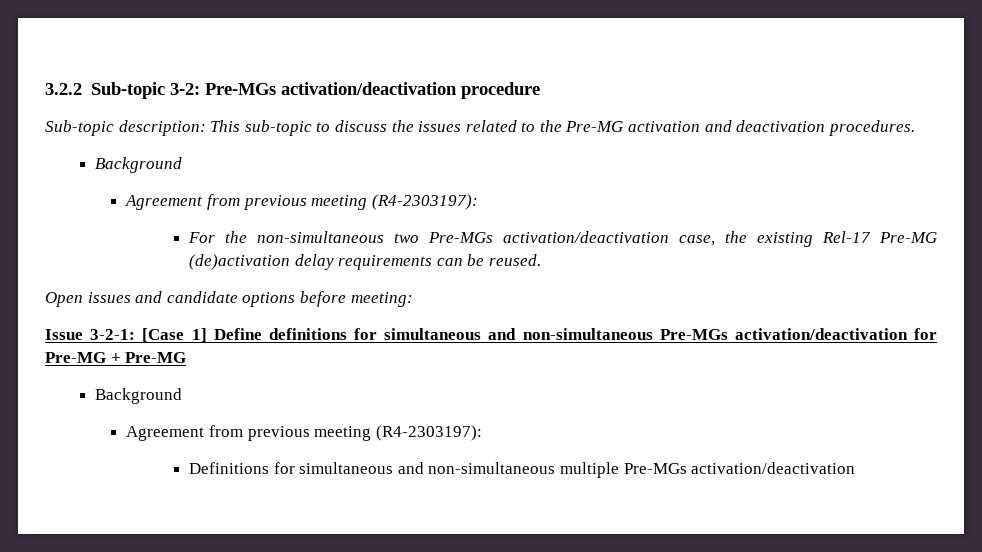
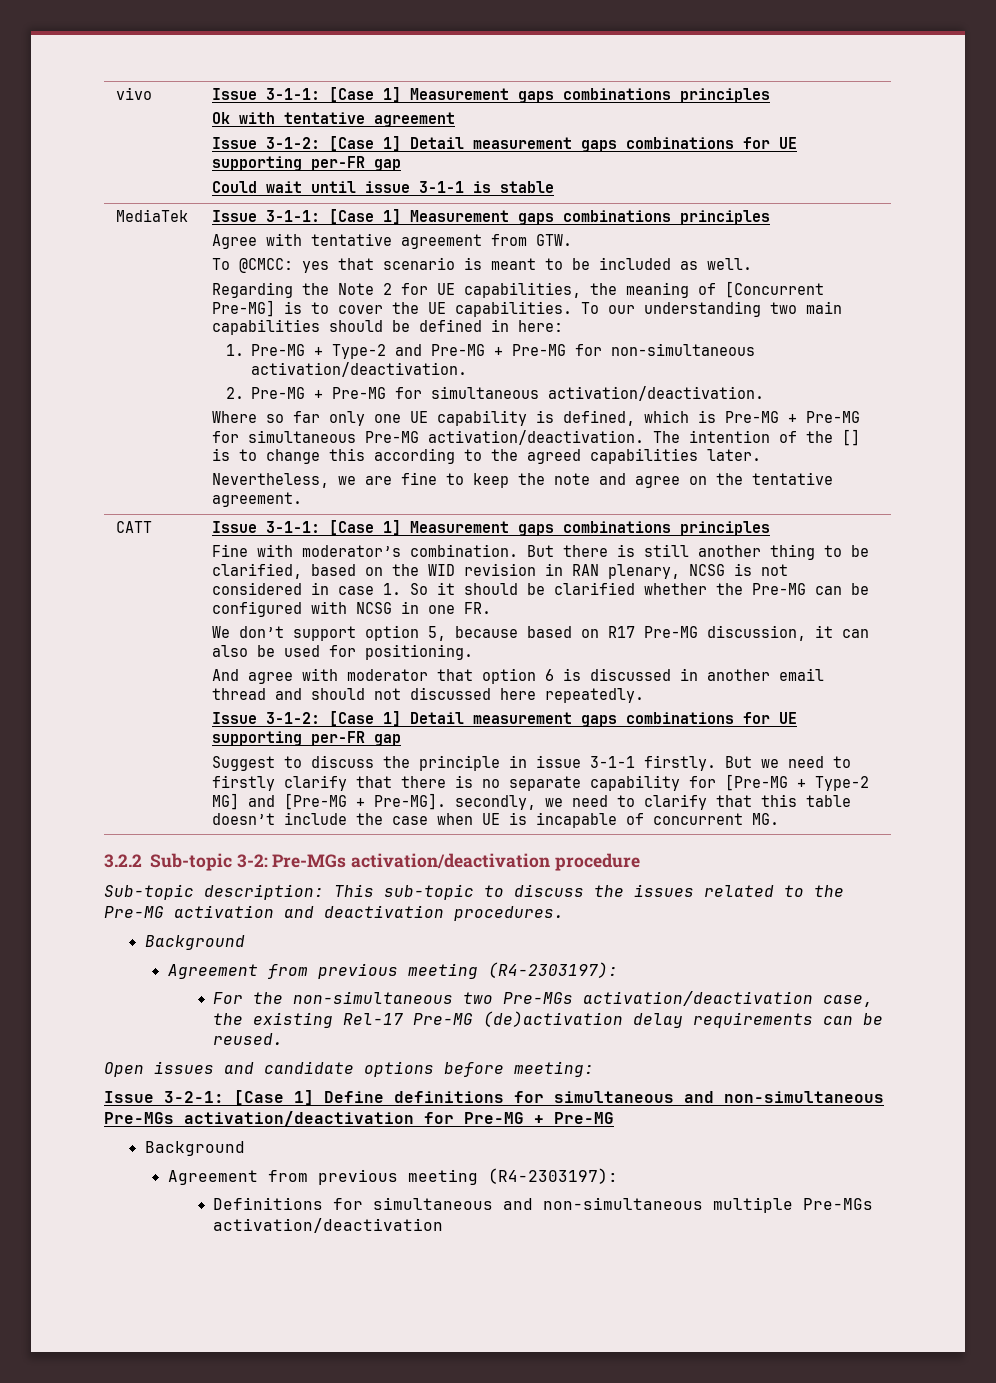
(45, 89) none -> [115,87,152,100] [211,87,770,103] [211,112,455,127] [211,136,797,152] [211,156,401,171] [211,181,554,193] [115,209,188,222] [211,209,770,225] [211,233,572,249] [211,257,752,273] [211,281,824,298] [211,300,842,317] [211,319,563,335] [225,343,755,359] [250,362,467,377] [225,386,764,401] [211,410,860,426] [211,429,860,446] [211,448,761,464] [211,472,833,488] [211,492,302,507] [115,521,152,533] [211,520,770,536] [211,544,869,560] [211,563,788,579] [211,582,869,595] [211,601,491,617] [211,625,869,641] [211,644,473,660] [211,668,824,684] [211,687,644,703] [211,711,797,727] [211,731,401,746] [211,755,851,771] [211,774,869,791] [211,793,851,810] [211,812,779,828] vivo | Issue 3-1-1: [Case 1] Measurement gaps combinations principles // Ok with tentative agreement // Issue 3-1-2: [Case 1] Detail measurement gaps combinations for UE supporting per-FR gap // Could wait until issue 3-1-1 is stable // MediaTek | Issue 3-1-1: [Case 1] Measurement gaps combinations principles // Agree with tentative agreement from GTW. // To @CMCC: yes that scenario is meant to be included as well. // Regarding the Note 2 for UE capabilities, the meaning of [Concurrent Pre-MG] is to cover the UE capabilities. To our understanding two main capabilities should be defined in here: // 1. Pre-MG + Type-2 and Pre-MG + Pre-MG for non-simultaneous activation/deactivation. // 2. Pre-MG + Pre-MG for simultaneous activation/deactivation. // Where so far only one UE capability is defined, which is Pre-MG + Pre-MG for simultaneous Pre-MG activation/deactivation. The intention of the [] is to change this according to the agreed capabilities later. // Nevertheless, we are fine to keep the note and agree on the tentative agreement. // CATT | Issue 3-1-1: [Case 1] Measurement gaps combinations principles // Fine with moderator’s combination. But there is still another thing to be clarified, based on the WID revision in RAN plenary, NCSG is not considered in case 1. So it should be clarified whether the Pre-MG can be configured with NCSG in one FR. // We don’t support option 5, because based on R17 Pre-MG discussion, it can also be used for positioning. // And agree with moderator that option 6 is discussed in another email thread and should not discussed here repeatedly. // Issue 3-1-2: [Case 1] Detail measurement gaps combinations for UE supporting per-FR gap // Suggest to discuss the principle in issue 3-1-1 firstly. But we need to firstly clarify that there is no separate capability for [Pre-MG + Type-2 MG] and [Pre-MG + Pre-MG]. secondly, we need to clarify that this table doesn’t include the case when UE is incapable of concurrent MG. //

